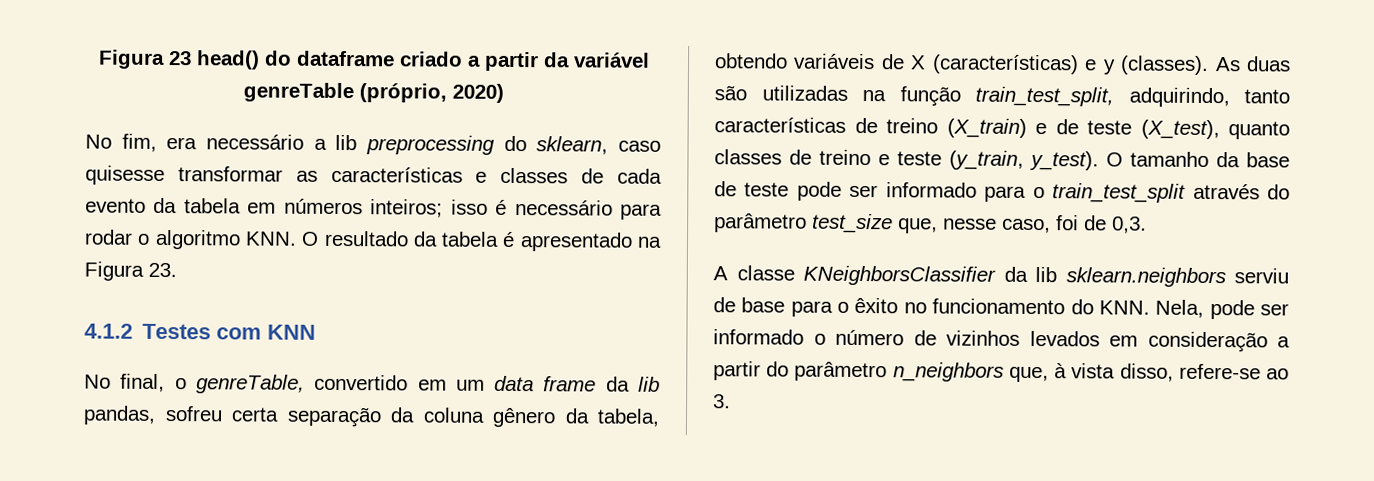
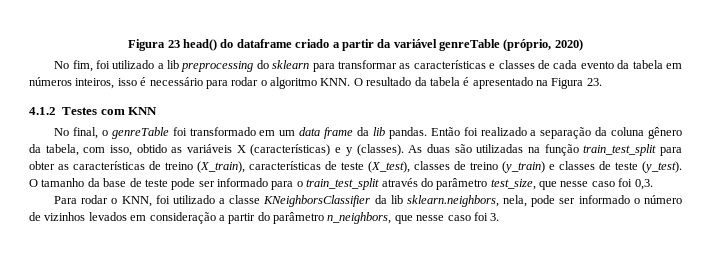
[166,134,304,150] era necessário -> [95,60,155,69] foi utilizado
[536,136,661,155] [85,165,165,185] sklearn, caso quisesse -> [272,60,335,72] sklearn para
[370,199,444,218] inteiros; -> [75,78,115,89] inteiros,
[195,374,409,394] genreTable, convertido -> [111,127,256,139] genreTable foi transformado
[83,405,279,425] pandas, sofreu certa -> [388,127,537,139] pandas. Então foi realizado a
[714,53,905,70] obtendo variáveis de -> [83,144,233,156] com isso, obtido as variáveis
[975,86,1290,108] train_test_split, adquirindo, tanto -> [583,144,682,156] [29,161,69,170] train_test_split para obter as
[946,118,1047,138] (X_train) e -> [197,161,321,173] (X_train), características
[1228,121,1290,140] quanto -> (410, 167) none
[878,150,1099,171] e teste (y_train, y_test). -> [502,161,682,173] (y_train) e classes de teste (y_test).
[812,213,1147,234] [713,265,1289,288] [713,297,1205,318] test_size que, nesse caso, foi de 0,3. // A classe KNeighborsClassifier da lib sklearn.neighbors serviu de base para o êxito no funcionamento do KNN. Nela, -> [490,178,653,190] [54,195,528,207] test_size, que nesse caso foi 0,3. // Para rodar o KNN, foi utilizado a classe KNeighborsClassifier da lib sklearn.neighbors, nela,
[892,362,1289,383] n_neighbors que, à vista disso, refere-se ao -> [327,212,488,224] n_neighbors, que nesse caso foi

